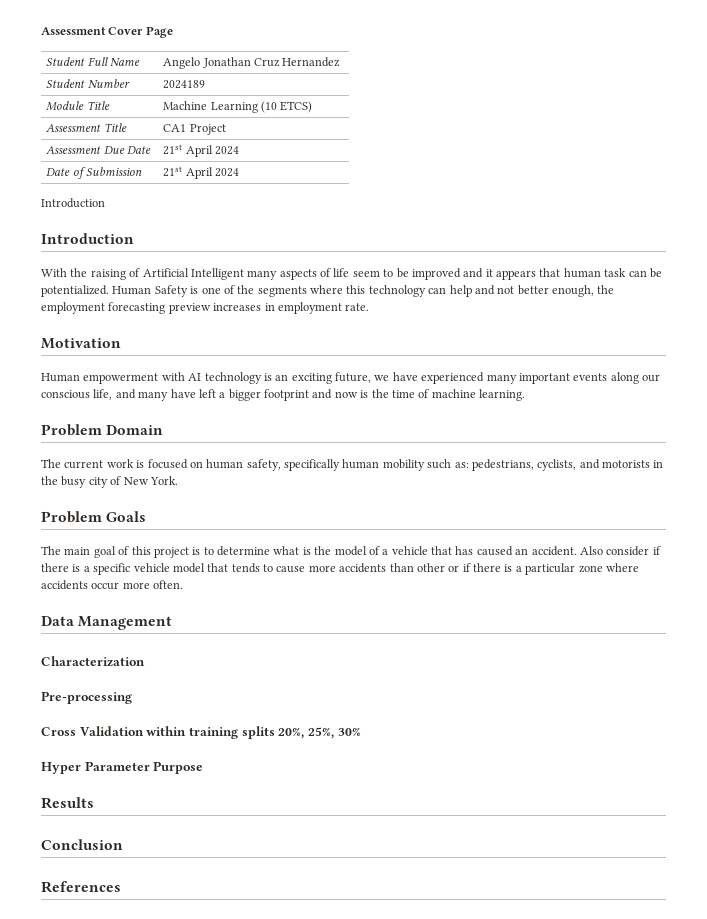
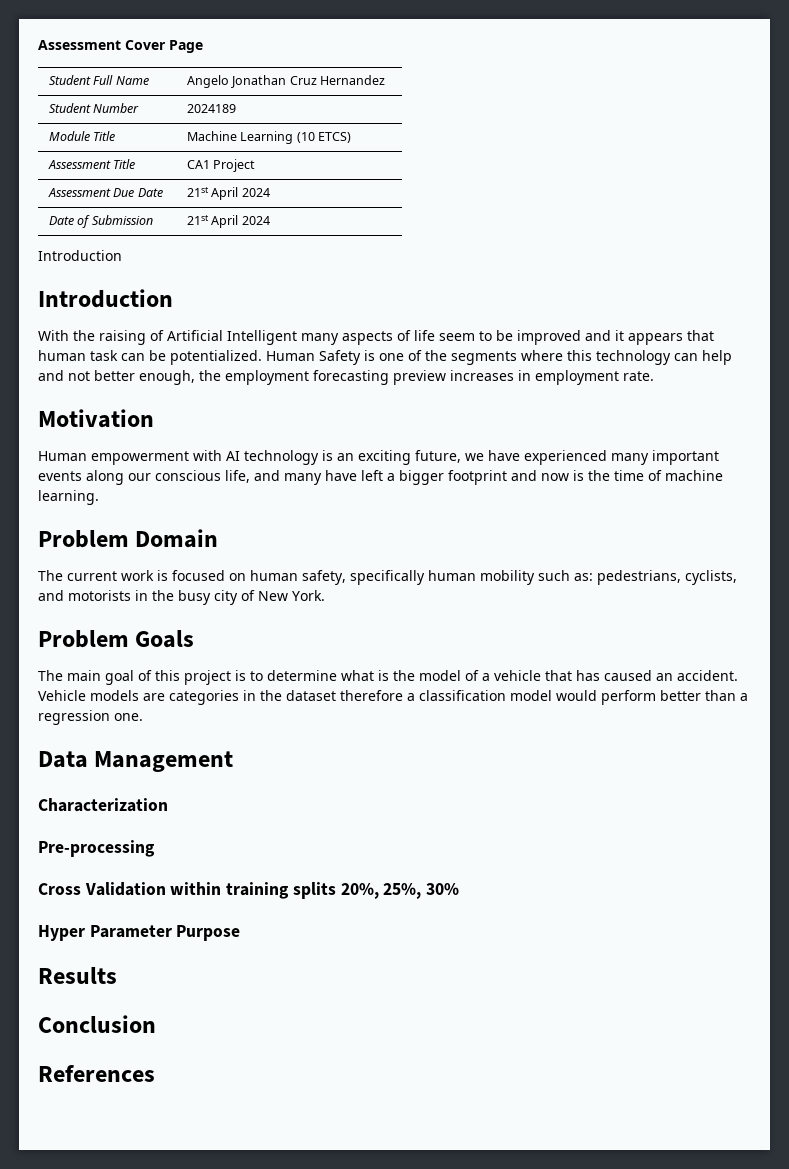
[579,546,661,556] [41,563,639,575] [41,580,184,590] Also consider if there is a specific vehicle model that tends to cause more accidents than other or if there is a particular zone where accidents occur more often. -> [38,690,748,705] [38,710,143,725] Vehicle models are categories in the dataset therefore a classification model would perform better than a regression one.

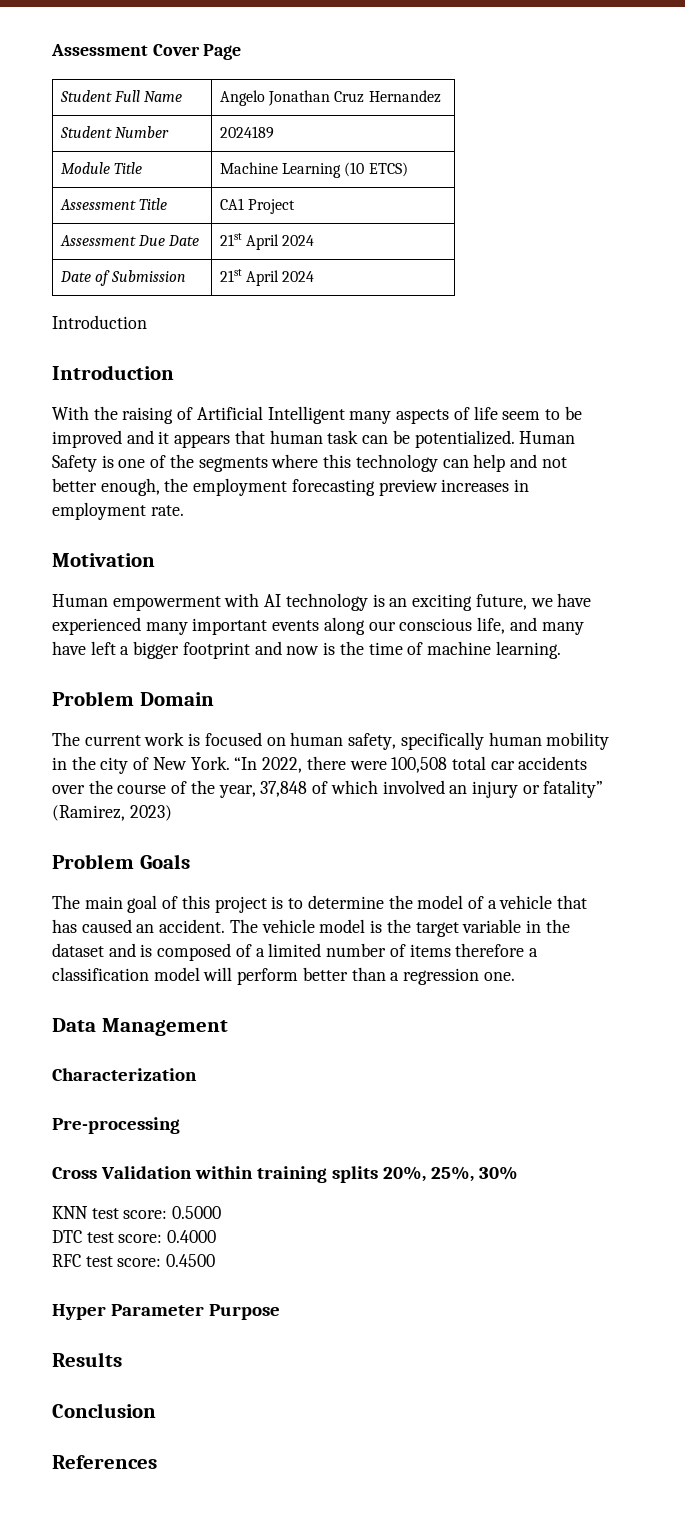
[538,570,737,585] [38,590,211,605] such as: pedestrians, cyclists, and motorists in the busy -> [52,756,96,770] in the
(325, 595) none -> [234,756,588,773] [52,780,604,798] [52,805,172,821] “In 2022, there were 100,508 total car accidents over the course of the year, 37,848 of which involved an injury or fatality” (Ramirez, 2023)
[341,670,389,681] what is -> (384, 902) none
[38,690,336,705] Vehicle models are categories in the dataset -> [229,919,570,937] [52,943,451,961] The vehicle model is the target variable in the dataset and is composed of a limited number of items
[556,690,597,701] would -> [203,967,233,981] will
(460, 889) none -> [52,1206,222,1219] [52,1230,217,1243] [52,1254,216,1267] // KNN test score: 0.5000 // DTC test score: 0.4000 // RFC test score: 0.4500

